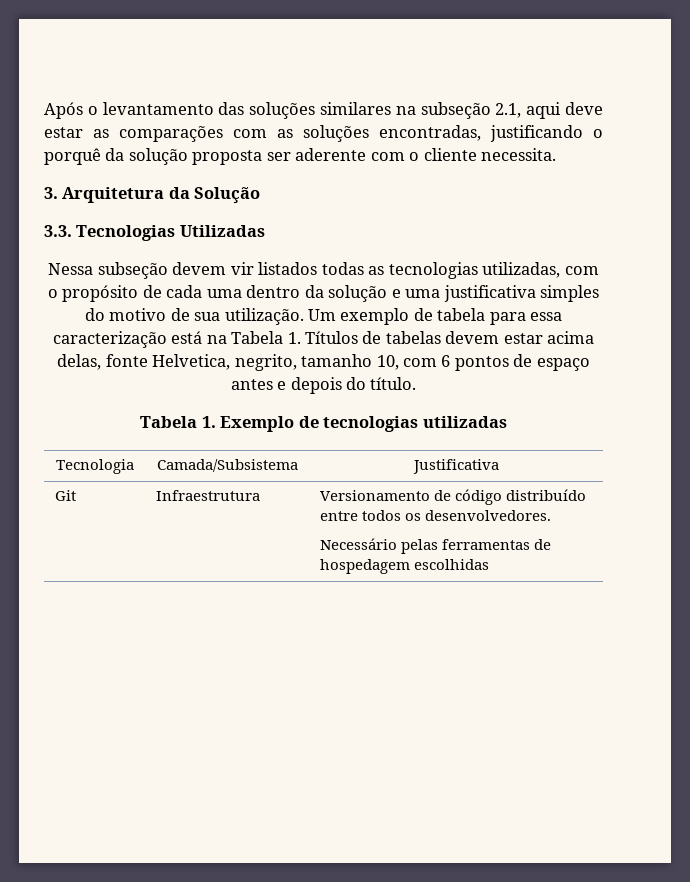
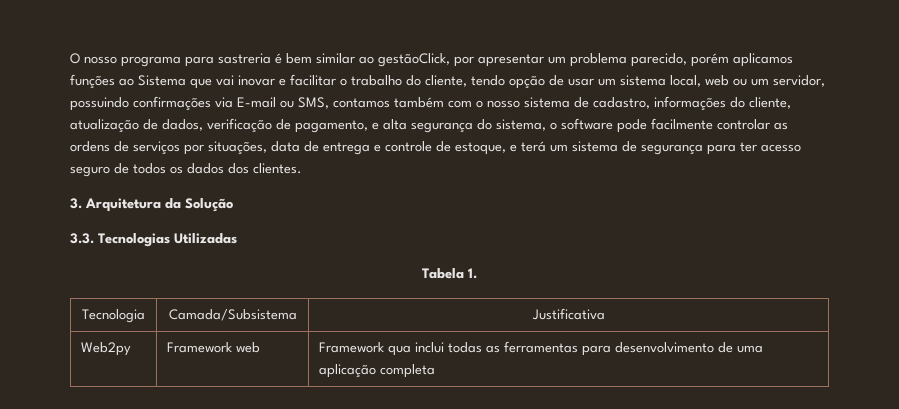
[44,102,603,119] [44,125,603,142] [44,148,557,165] Após o levantamento das soluções similares na subseção 2.1, aqui deve estar as comparações com as soluções encontradas, justificando o porquê da solução proposta ser aderente com o cliente necessita. -> [70,53,793,67] [70,74,825,89] [70,96,791,111] [70,118,788,133] [70,141,801,155] [70,163,302,177] O nosso programa para sastreria é bem similar ao gestãoClick, por apresentar um problema parecido, porém aplicamos funções ao Sistema que vai inovar e facilitar o trabalho do cliente, tendo opção de usar um sistema local, web ou um servidor, possuindo confirmações via E-mail ou SMS, contamos também com o nosso sistema de cadastro, informações do cliente, atualização de dados, verificação de pagamento, e alta segurança do sistema, o software pode facilmente controlar as ordens de serviços por situações, data de entrega e controle de estoque, e terá um sistema de segurança para ter acesso seguro de todos os dados dos clientes.
[48,262,599,279] [47,285,600,302] [84,308,563,325] [52,331,595,348] [57,354,590,371] [230,377,417,394] [140,416,507,432] [56,459,134,474] [157,459,298,472] [412,459,499,474] [55,490,77,501] [156,490,261,501] [320,489,587,505] [320,510,552,521] [320,538,552,554] [320,559,490,574] Nessa subseção devem vir listados todas as tecnologias utilizadas, com o propósito de cada uma dentro da solução e uma justificativa simples do motivo de sua utilização. Um exemplo de tabela para essa caracterização está na Tabela 1. Títulos de tabelas devem estar acima delas, fonte Helvetica, negrito, tamanho 10, com 6 pontos de espaço antes e depois do título. // Tabela 1. Exemplo de tecnologias utilizadas // Tecnologia | Camada/Subsistema | Justificativa // Git | Infraestrutura | Versionamento de código distribuído entre todos os desenvolvedores. // Necessário pelas ferramentas de hospedagem escolhidas -> [422,268,477,279] [82,309,145,323] [168,309,297,321] [531,308,605,320] [81,342,132,356] [167,342,261,353] [319,341,764,356] [319,364,436,378] Tabela 1. // Tecnologia | Camada/Subsistema | Justificativa // Web2py | Framework web | Framework qua inclui todas as ferramentas para desenvolvimento de uma aplicação completa

